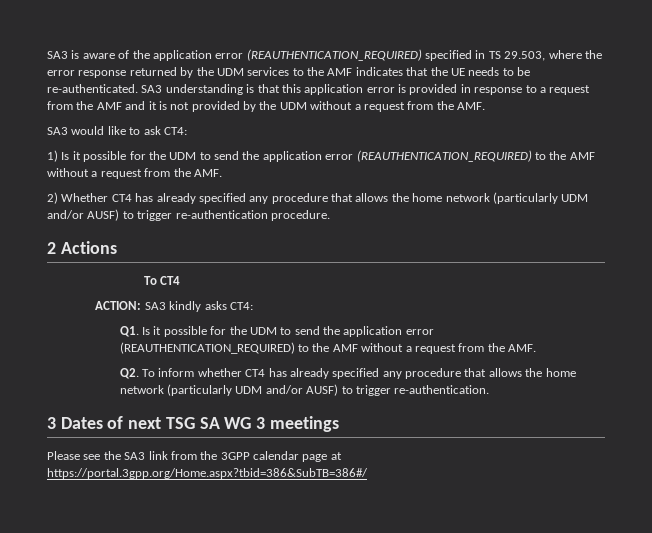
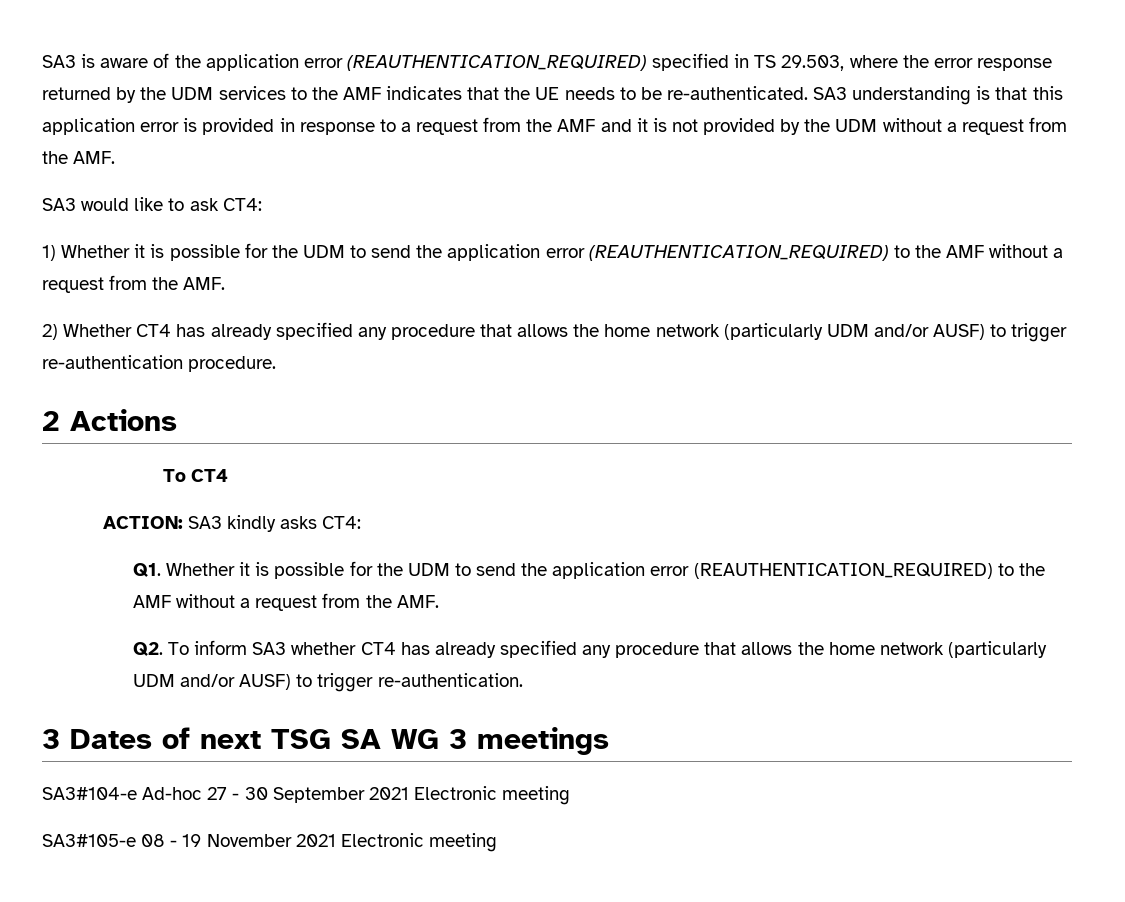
[61,151,81,160] Is it -> [61,244,165,258] Whether it is
[142,326,162,335] Is it -> [166,562,270,576] Whether it is
(195, 372) none -> [252,642,287,655] SA3
[47,451,342,462] [47,468,368,479] Please see the SA3 link from the 3GPP calendar page at https://portal.3gpp.org/Home.aspx?tbid=386&SubTB=386#/ -> [42,786,571,805] [42,833,497,852] SA3#104-e Ad-hoc 27 - 30 September 2021 Electronic meeting // SA3#105-e 08 - 19 November 2021 Electronic meeting

